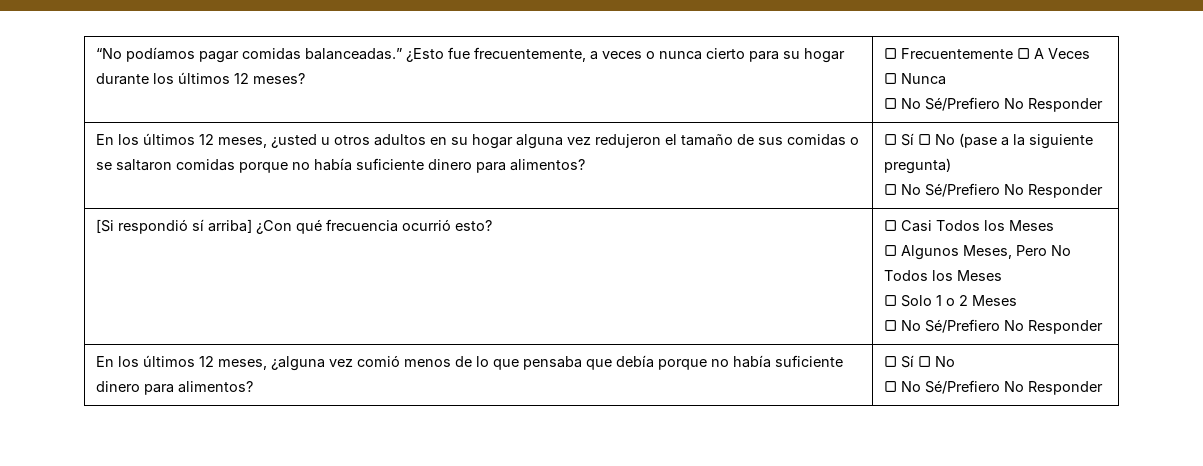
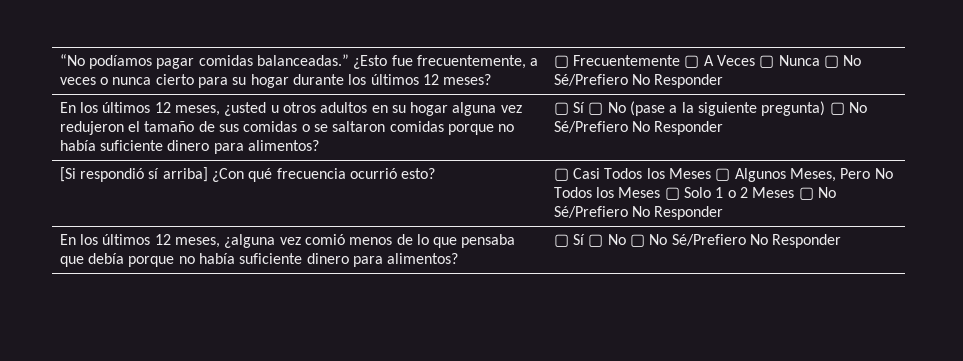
(947, 79) // -> (820, 60) none
(952, 166) // -> (826, 108) none
(1055, 225) // -> (711, 173) none
(1003, 275) // -> (661, 192) none
(1018, 300) // -> (795, 192) none
(956, 361) // -> (626, 239) none

